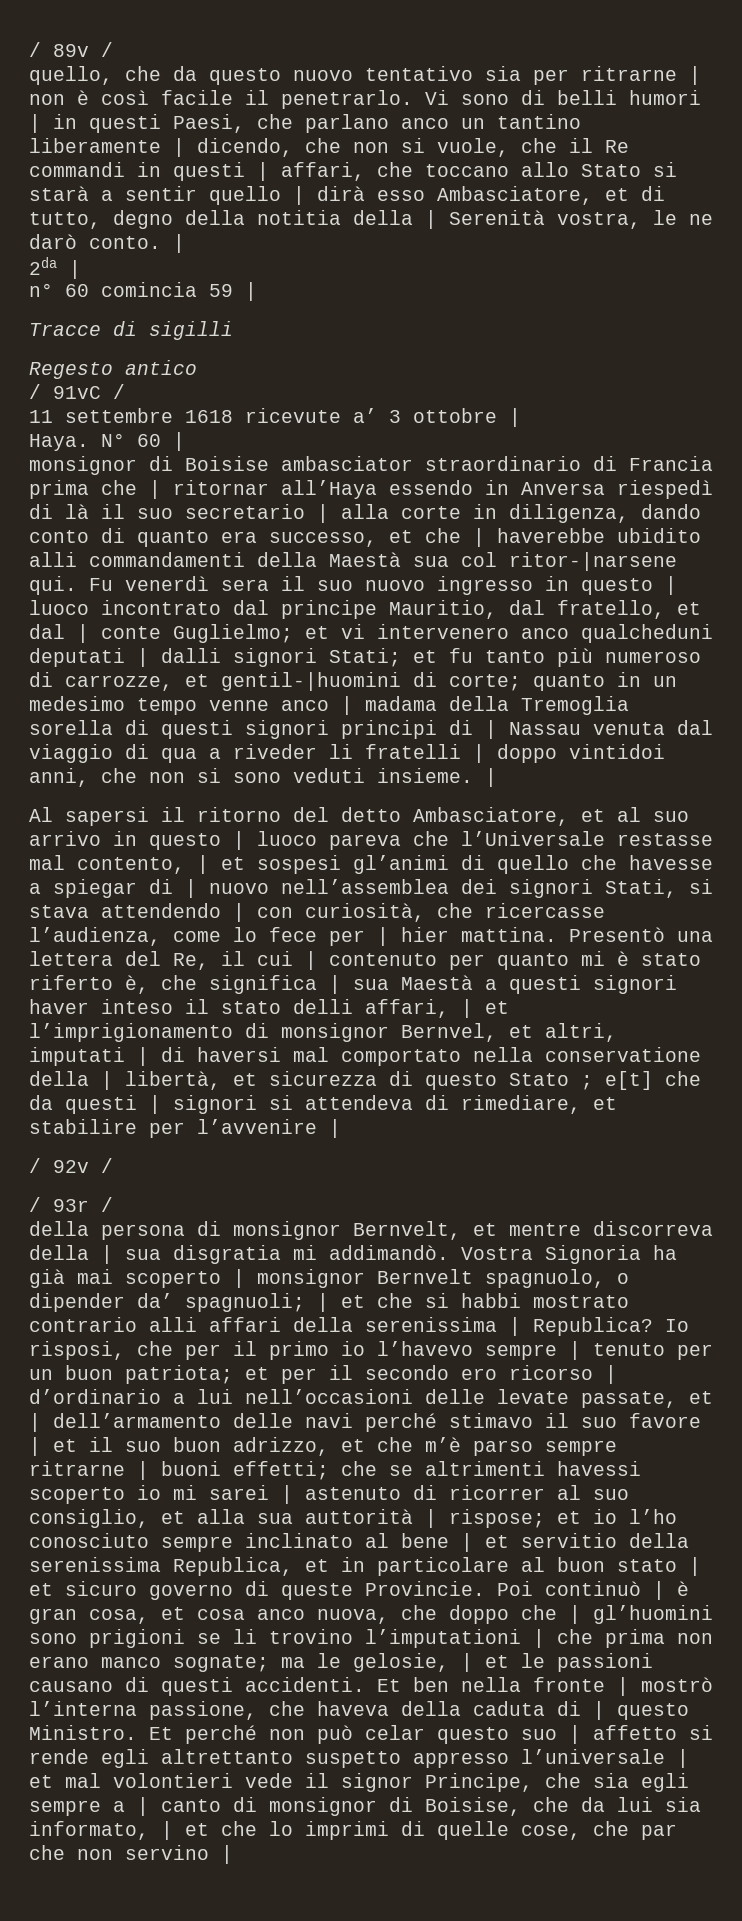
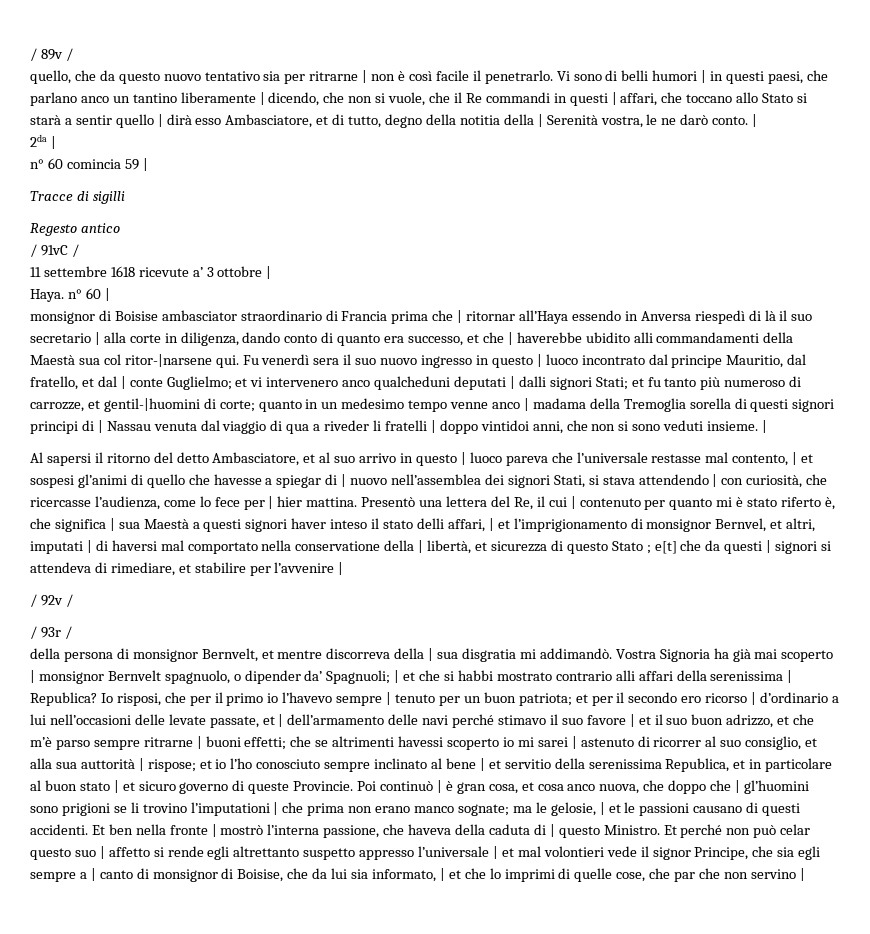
[173,114,245,133] Paesi, -> [767,71,803,84] paesi,
[101,433,125,447] N° -> [67,289,82,299] n°
[461,831,605,846] l’Universale -> [576,452,648,463] l’universale
[185,1293,305,1312] spagnuoli; -> [326,670,391,684] Spagnuoli;

